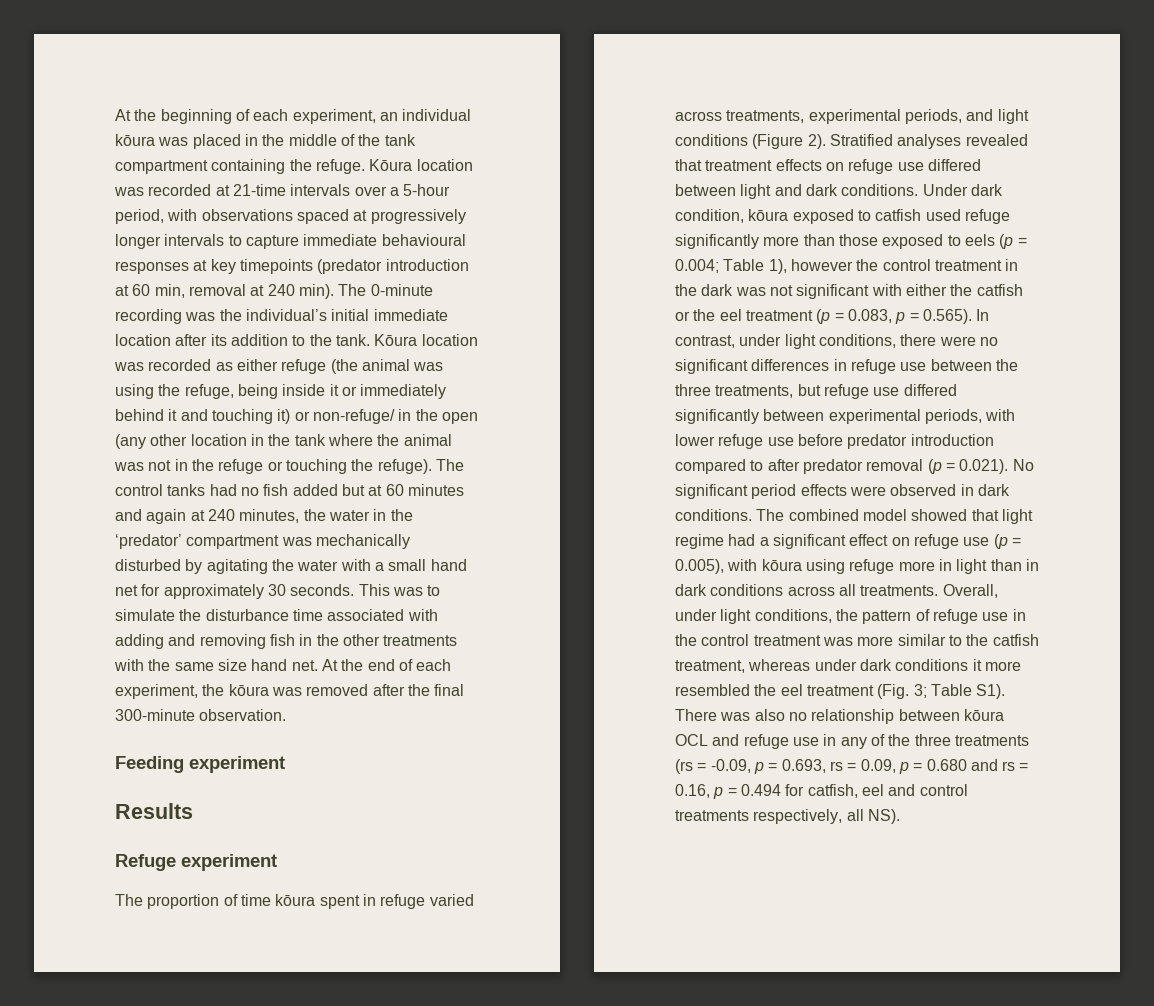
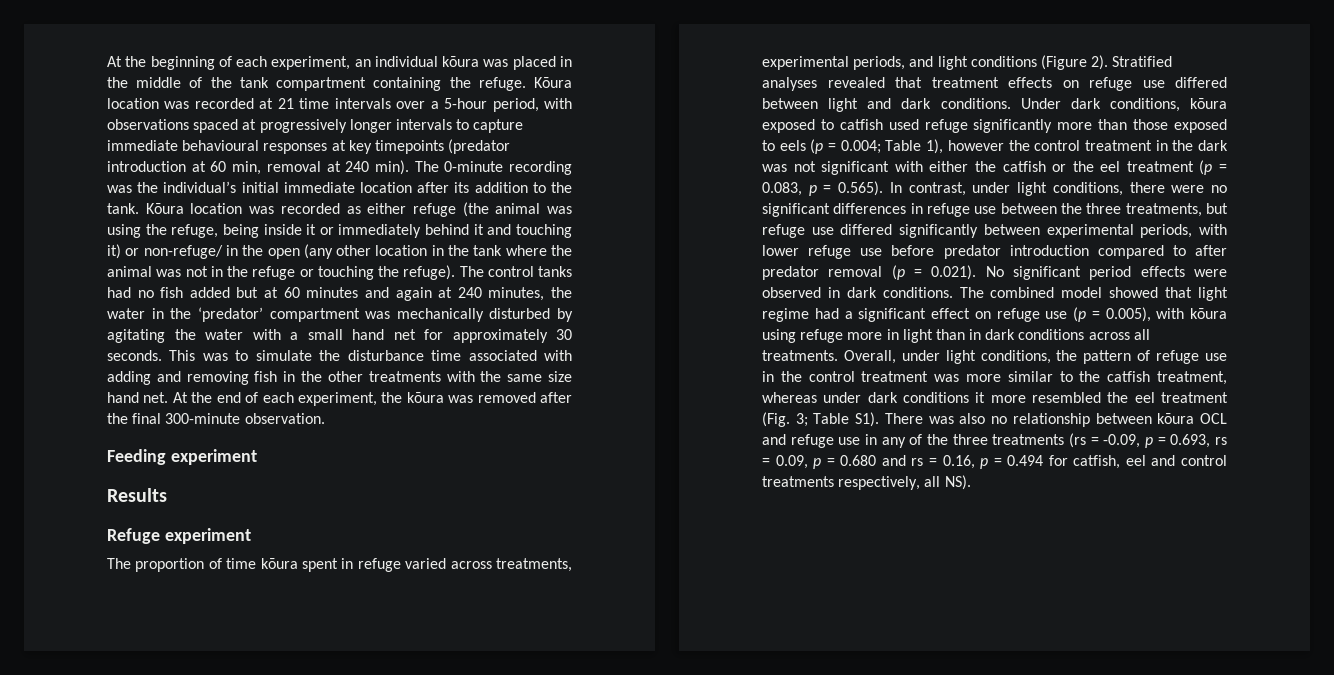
[232,184,286,196] 21-time -> [277,98,330,109] 21 time
[675,209,744,223] condition, -> [1109,98,1180,112] conditions,

